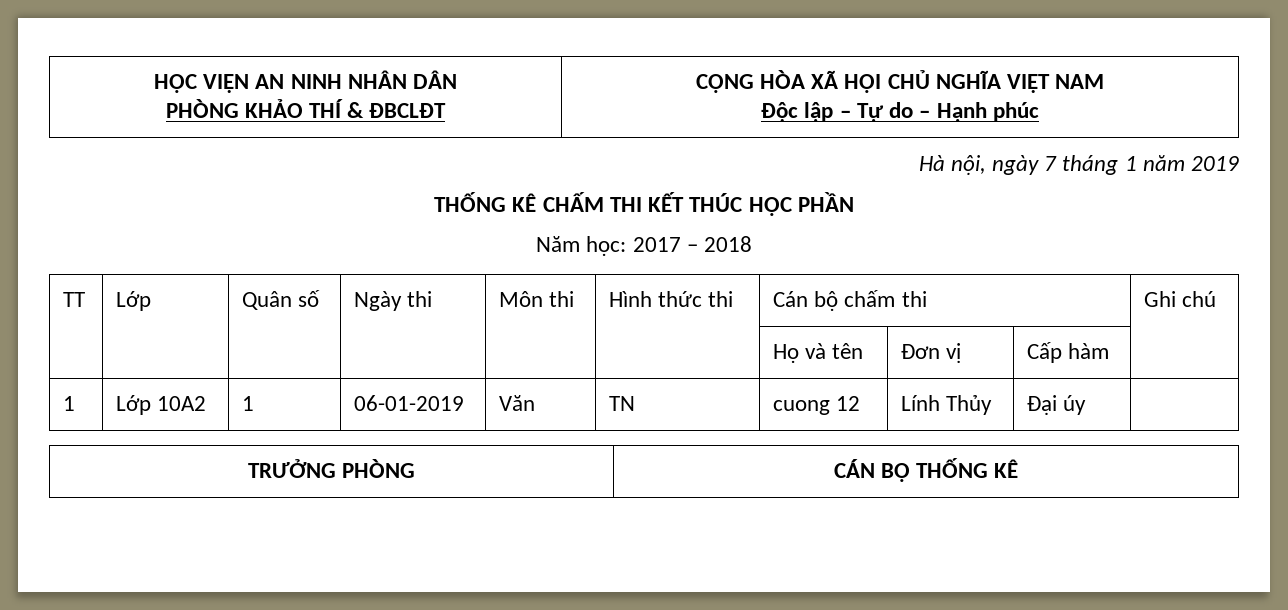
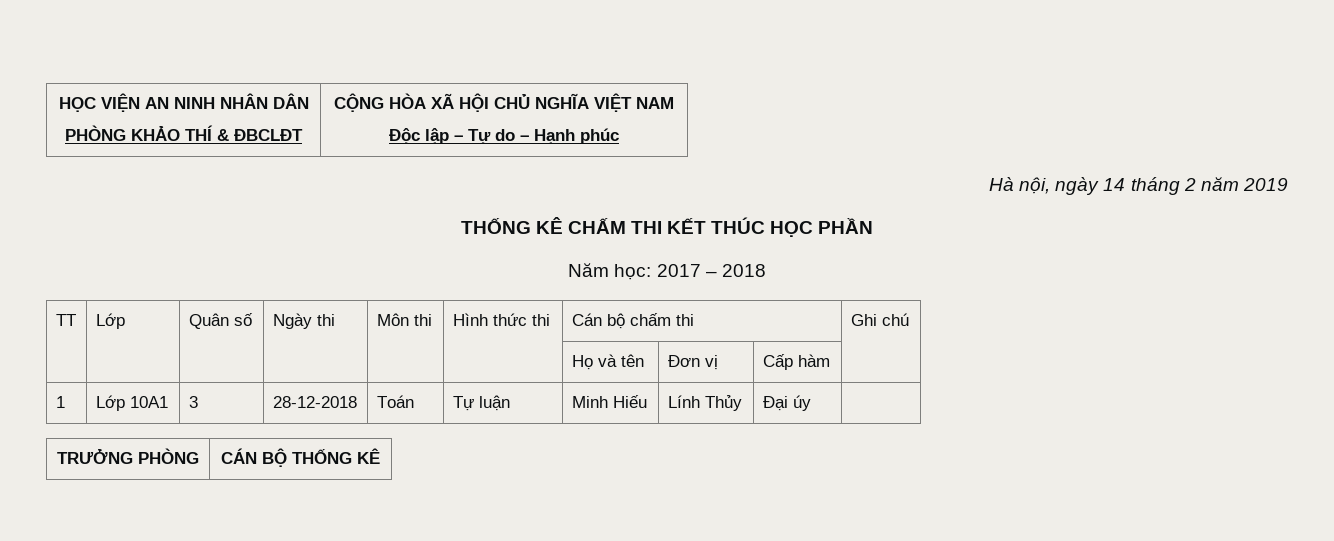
[1044,155,1137,175] 7 tháng 1 -> [1103,177,1196,195] 14 tháng 2
[157,396,207,411] [242,396,255,411] [354,395,465,411] [499,395,536,411] [609,396,636,411] [773,396,861,415] 10A2 | 1 | 06-01-2019 | Văn | TN | cuong 12 -> [129,396,168,408] [188,396,198,408] [272,396,357,408] [376,395,414,408] [452,395,510,411] [571,395,647,408] 10A1 | 3 | 28-12-2018 | Toán | Tự luận | Minh Hiếu

